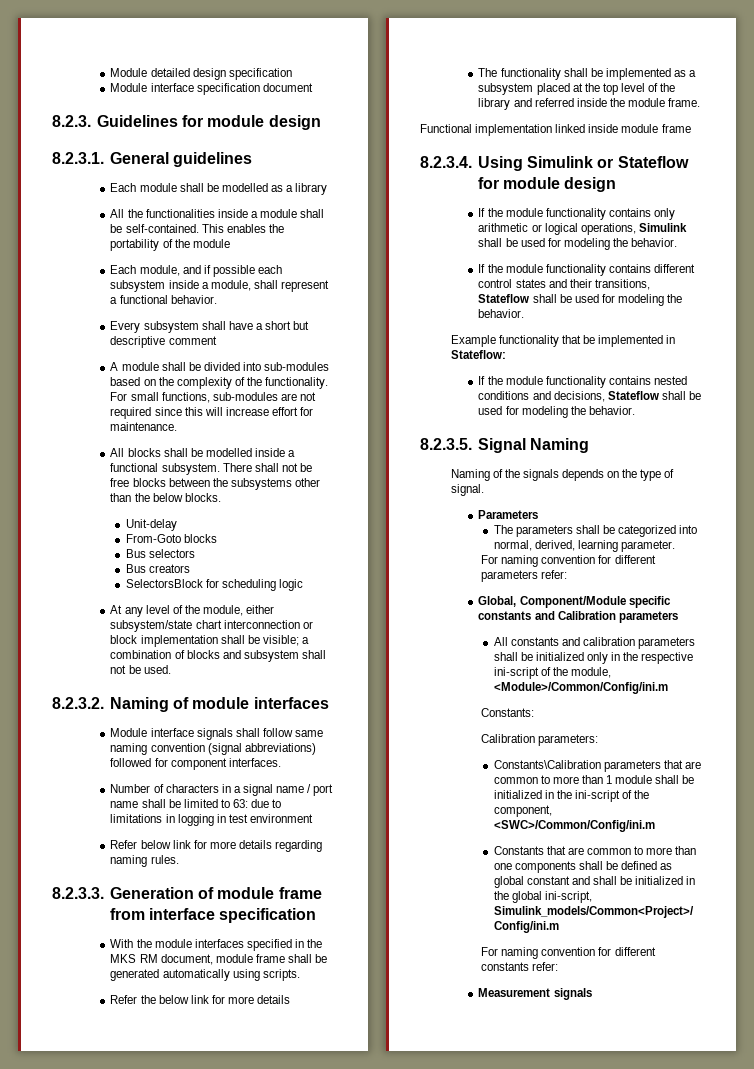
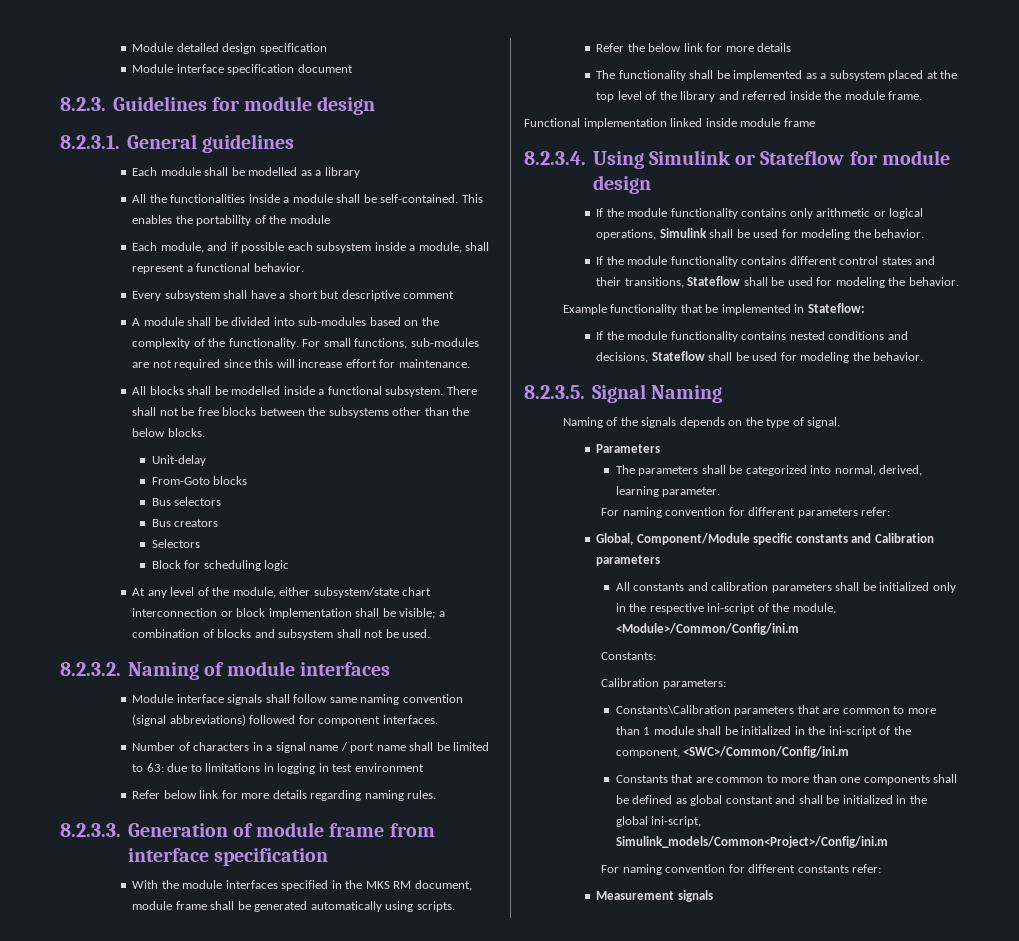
[125,579,203,588] SelectorsBlock -> [151,539,200,548] [151,560,181,569] Selectors // Block

